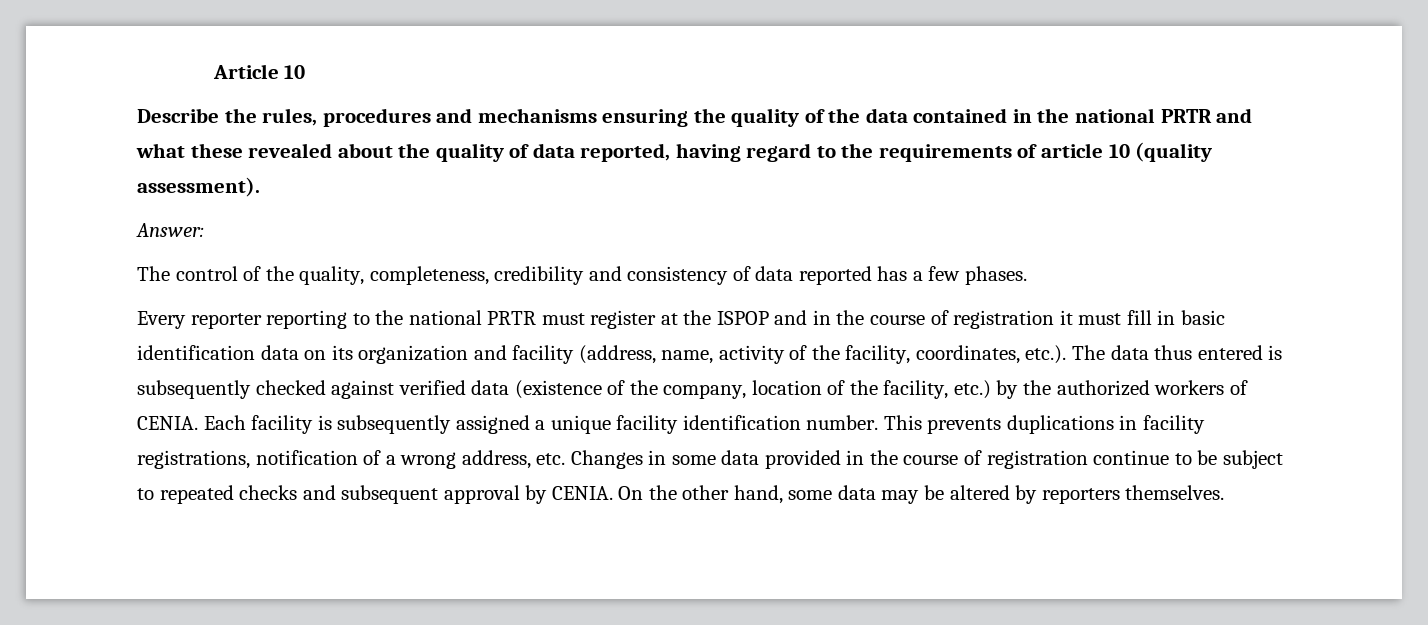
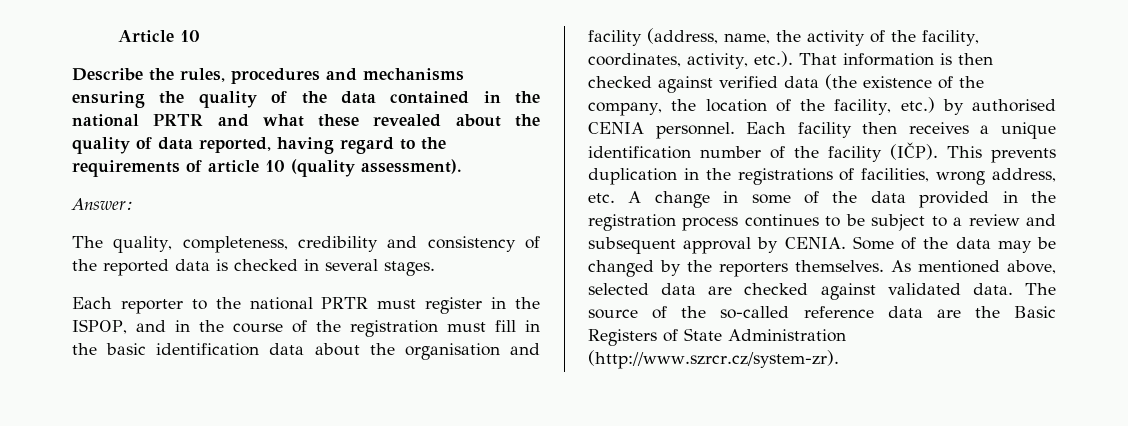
[175,266,294,281] control of the -> (103, 242) none
[755,266,1028,285] [137,310,348,329] data reported has a few phases. // Every reporter reporting -> [72,259,435,276] [72,297,183,314] the reported data is checked in several stages. // Each reporter
[660,310,769,325] at the ISPOP -> [491,297,541,309] [72,319,127,334] in the ISPOP,
[953,310,1073,329] registration it -> [315,320,438,337] the registration
(1176, 317) none -> [72,343,97,355] the
[304,345,469,364] on its organization -> [314,343,500,360] about the organisation
(714, 357) none -> [776,30,801,42] the
[1025,345,1283,364] [137,380,251,399] etc.). The data thus entered is subsequently -> [687,51,993,69] activity, etc.). That information is then
[514,380,602,399] (existence -> [825,74,932,90] (the existence
(747, 391) none -> [671,99,697,111] the
[1023,380,1248,396] [137,415,1206,434] [137,450,1170,469] the authorized workers of CENIA. Each facility is subsequently assigned a unique facility identification number. This prevents duplications in facility registrations, notification of a wrong address, etc. Changes in some data provided in the course of registration continue -> [972,99,1056,112] [588,122,1056,139] [588,142,1056,163] [588,168,1056,185] [588,191,1056,208] [588,214,819,231] authorised CENIA personnel. Each facility then receives a unique identification number of the facility (IČP). This prevents duplication in the registrations of facilities, wrong address, etc. A change in some of the data provided in the registration process continues
[159,485,298,504] repeated checks -> [953,214,1020,226] a review
[618,485,1225,504] On the other hand, some data may be altered by reporters themselves. -> [852,236,1056,253] [588,260,1056,277] [588,283,1056,300] [588,306,1056,319] [588,328,846,346] [588,350,839,369] Some of the data may be changed by the reporters themselves. As mentioned above, selected data are checked against validated data. The source of the so-called reference data are the Basic Registers of State Administration (http://www.szrcr.cz/system-zr).

